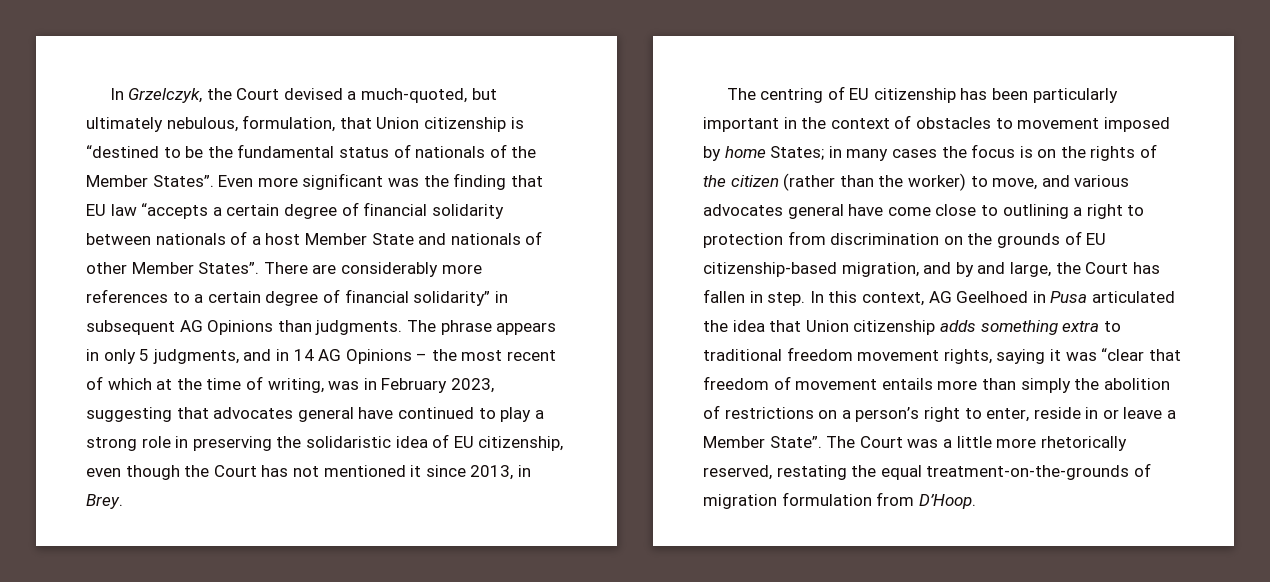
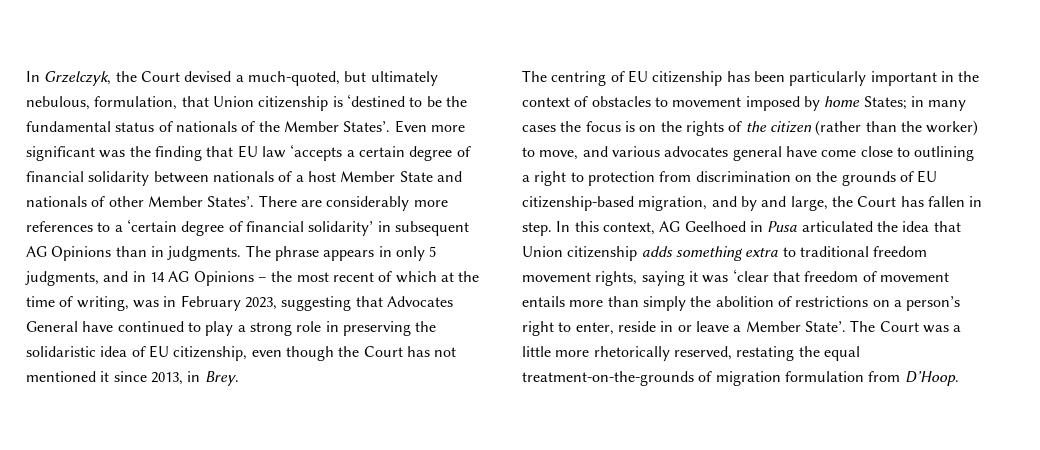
[86,145,159,158] “destined -> [346,94,405,107] ‘destined
[152,175,214,187] States”. -> [343,121,391,132] States’.
[141,203,209,219] “accepts -> [290,144,343,161] ‘accepts
[198,262,260,274] States”. -> [207,196,255,207] States’.
[207,289,491,306] certain degree of financial solidarity” -> [126,219,374,236] ‘certain degree of financial solidarity’
(312, 326) none -> [150,246,164,257] in
[213,407,354,422] advocates general -> [386,296,453,307] [26,321,78,332] Advocates General
[1101,348,1145,361] “clear -> [732,269,769,282] ‘clear
[769,436,822,448] State”. -> [804,321,846,332] State’.

